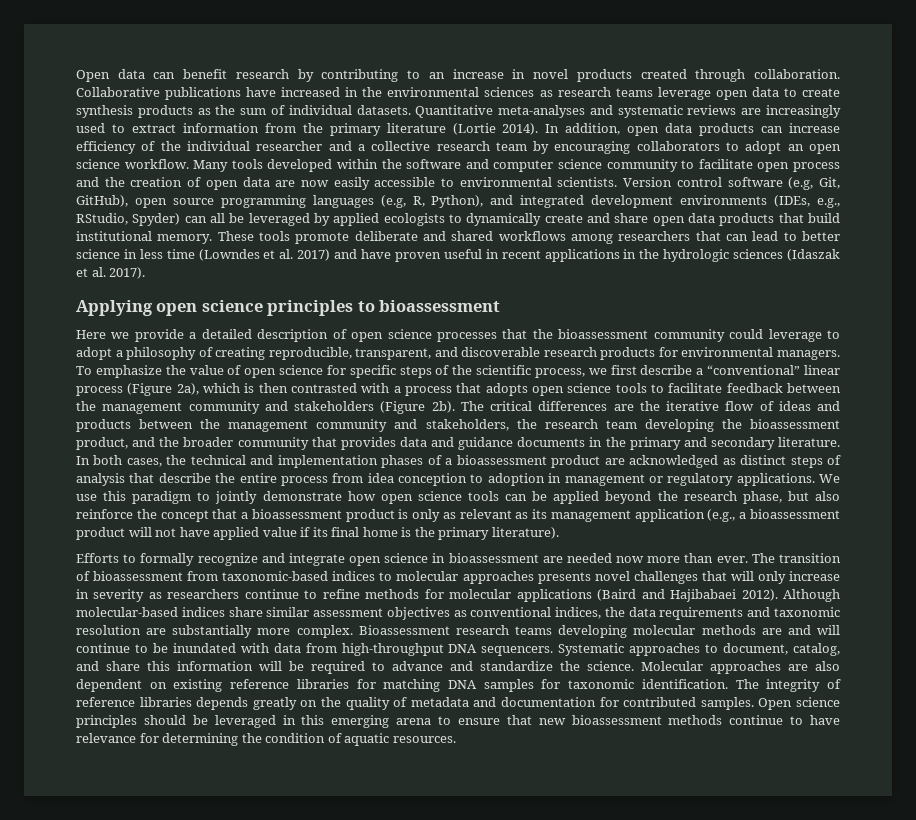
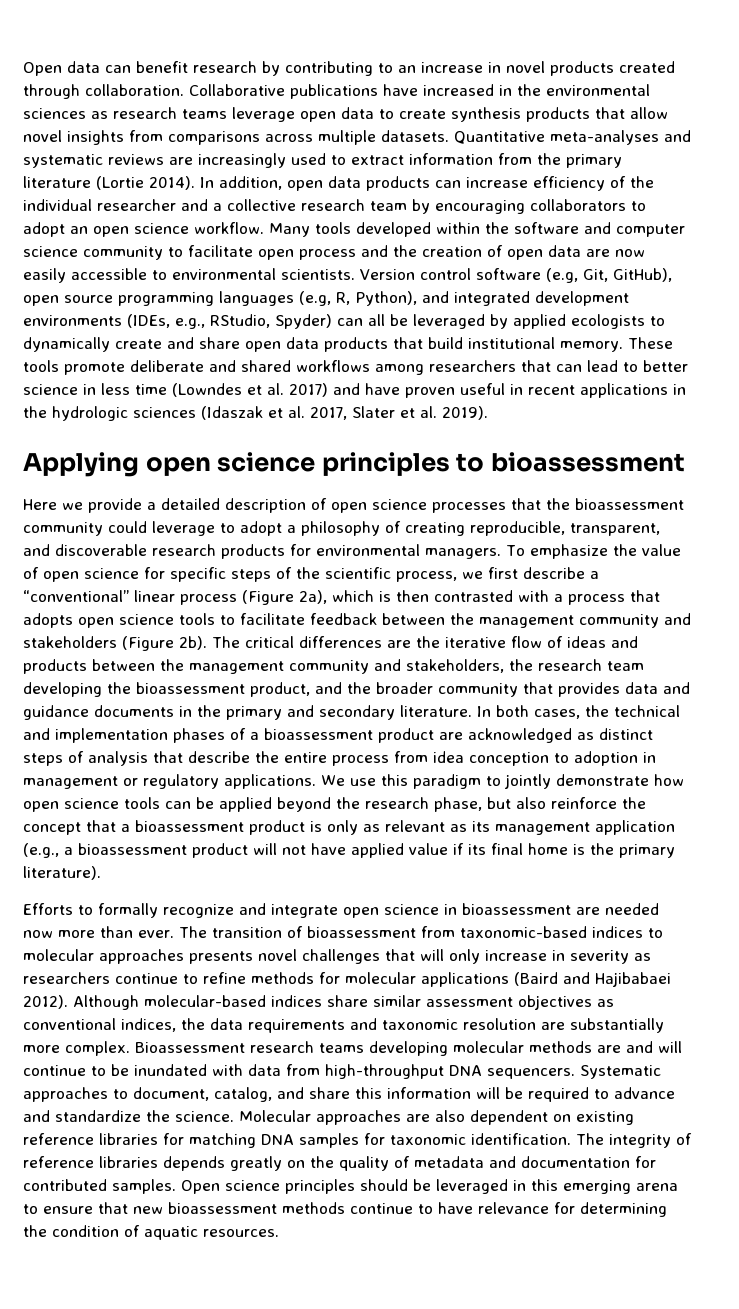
[197,105,352,115] as the sum of individual -> [595,107,668,119] [23,130,376,145] that allow novel insights from comparisons across multiple
[109,267,146,279] 2017). -> [310,406,488,420] 2017, Slater et al. 2019).

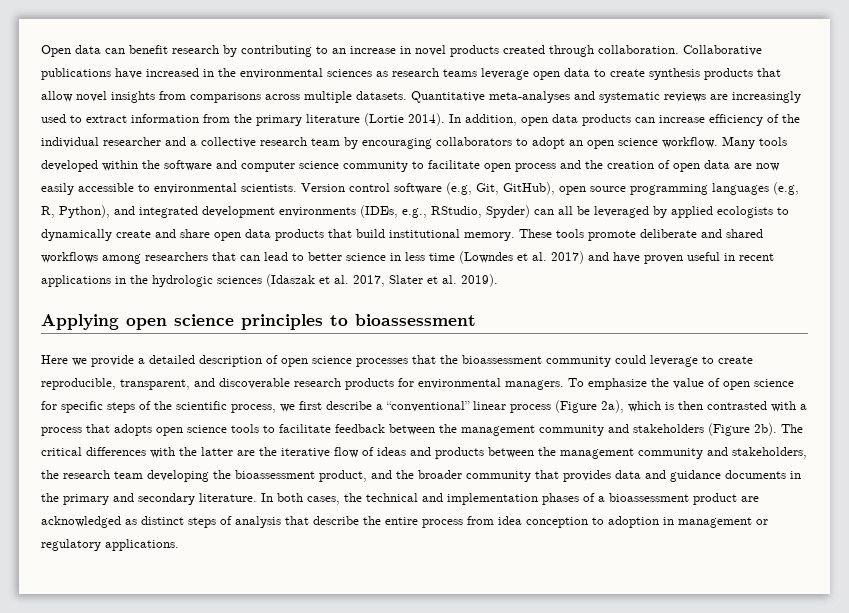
[240,521,465,536] adopt a philosophy of creating -> [718,356,753,364] create
(382, 642) none -> [150,447,233,458] with the latter
[321,774,684,789] [23,797,646,812] [23,820,675,835] [23,843,675,858] [23,866,101,880] [23,903,659,918] [23,926,663,938] [23,949,651,964] [23,972,671,987] [23,995,614,1010] [23,1018,664,1033] [23,1041,682,1056] [23,1064,661,1079] [23,1087,675,1102] [23,1110,634,1125] [23,1133,692,1148] [23,1156,656,1171] [23,1179,678,1194] [23,1202,667,1217] [23,1225,279,1240] We use this paradigm to jointly demonstrate how open science tools can be applied beyond the research phase, but also reinforce the concept that a bioassessment product is only as relevant as its management application (e.g., a bioassessment product will not have applied value if its final home is the primary literature). // Efforts to formally recognize and integrate open science in bioassessment are needed now more than ever. The transition of bioassessment from taxonomic-based indices to molecular approaches presents novel challenges that will only increase in severity as researchers continue to refine methods for molecular applications (Baird and Hajibabaei 2012). Although molecular-based indices share similar assessment objectives as conventional indices, the data requirements and taxonomic resolution are substantially more complex. Bioassessment research teams developing molecular methods are and will continue to be inundated with data from high-throughput DNA sequencers. Systematic approaches to document, catalog, and share this information will be required to advance and standardize the science. Molecular approaches are also dependent on existing reference libraries for matching DNA samples for taxonomic identification. The integrity of reference libraries depends greatly on the quality of metadata and documentation for contributed samples. Open science principles should be leveraged in this emerging arena to ensure that new bioassessment methods continue to have relevance for determining the condition of aquatic resources. -> (179, 545) none

